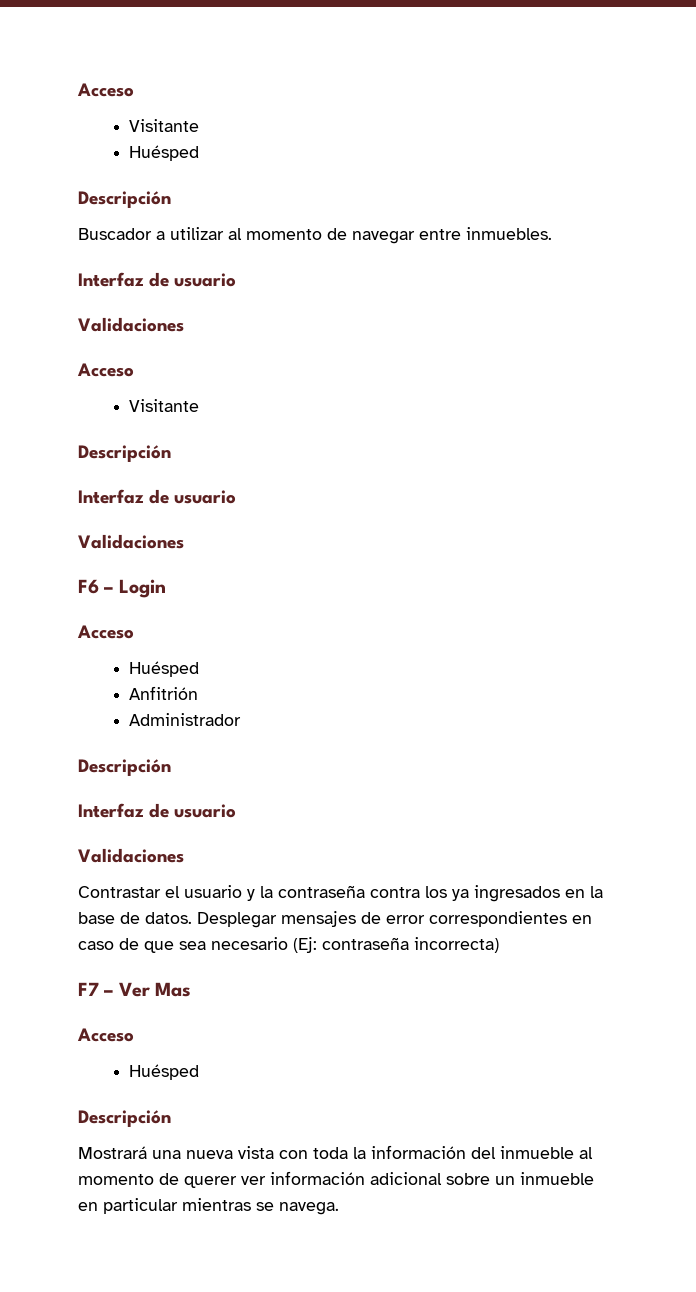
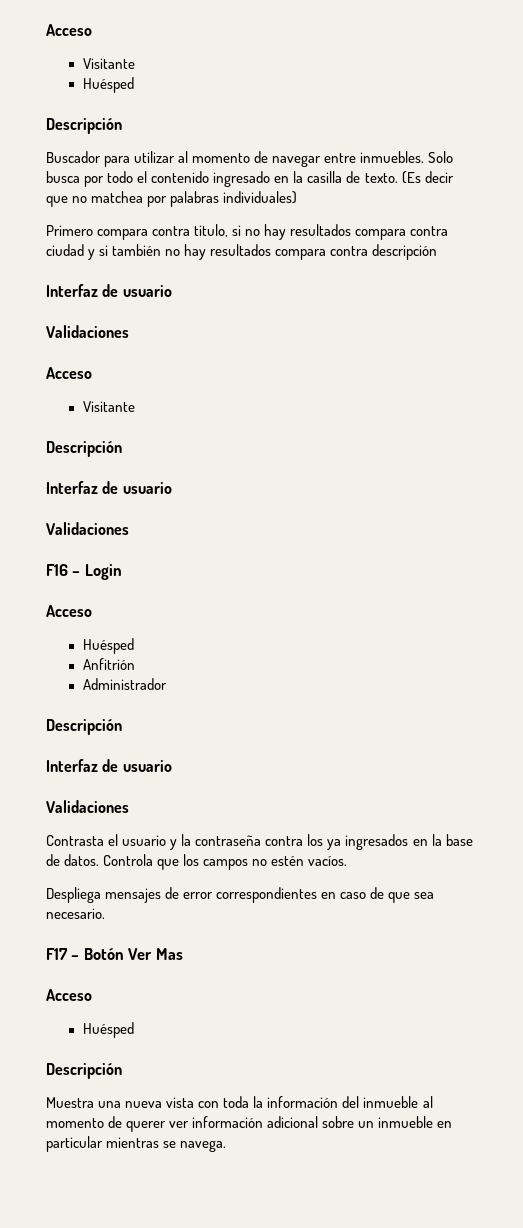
[156,231,165,240] a -> [104,156,131,167] para
(552, 233) none -> [428,151,454,163] [46,171,454,187] [46,191,298,207] [46,224,449,240] [46,244,438,260] Solo busca por todo el contenido ingresado en la casilla de texto. (Es decir que no matchea por palabras individuales) // Primero compara contra titulo, si no hay resultados compara contra ciudad y si también no hay resultados compara contra descripción
[78,579,99,594] F6 -> [46,564,68,576] F16
[78,886,161,898] Contrastar -> [46,835,104,846] Contrasta
[197,912,277,928] Desplegar -> [103,854,348,870] [46,887,101,903] Controla que los campos no estén vacíos. // Despliega
[211,937,499,953] [78,982,114,996] necesario (Ej: contraseña incorrecta) // F7 – -> [46,908,105,919] [46,948,124,960] necesario. // F17 – Botón
[78,1146,147,1159] Mostrará -> [46,1097,94,1108] Muestra

